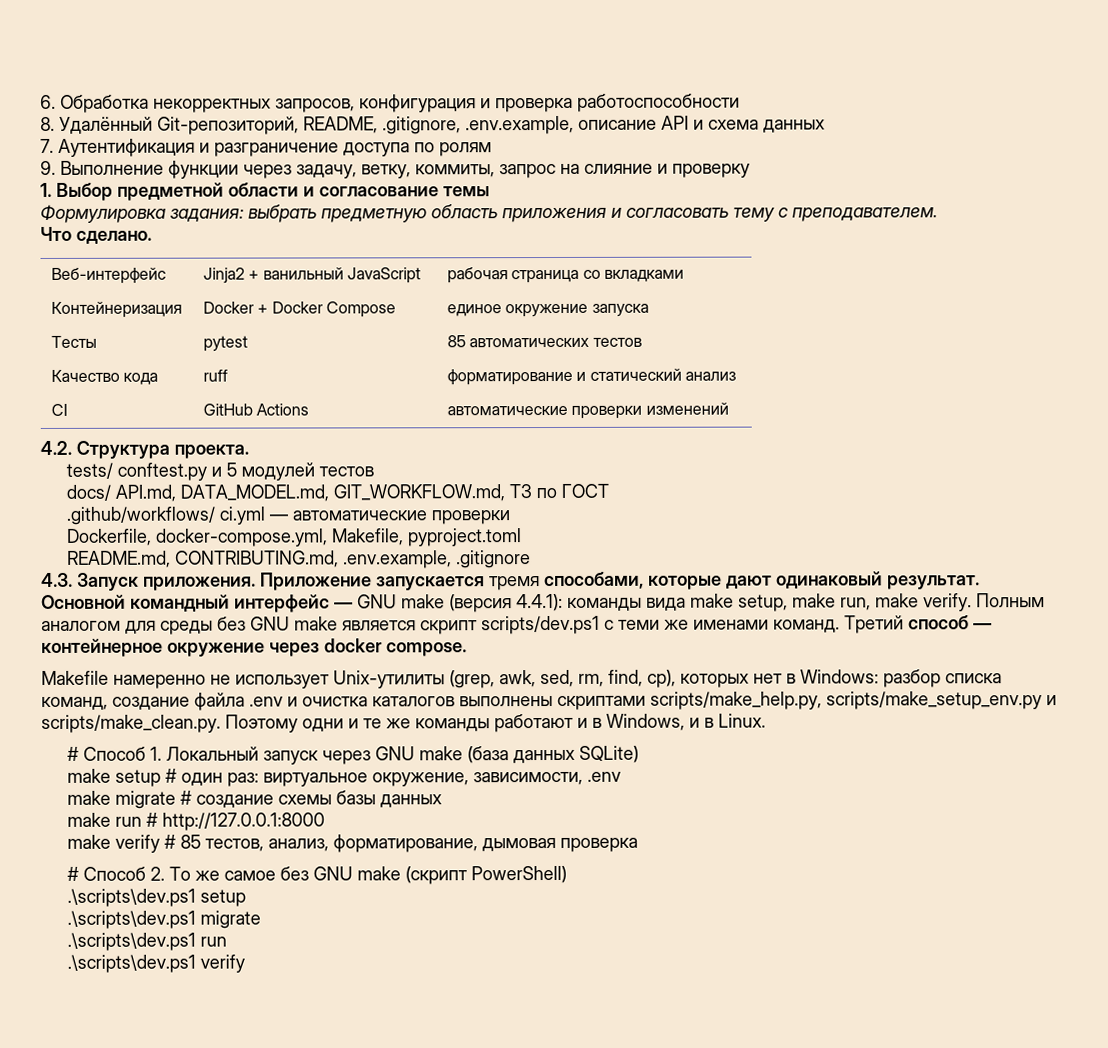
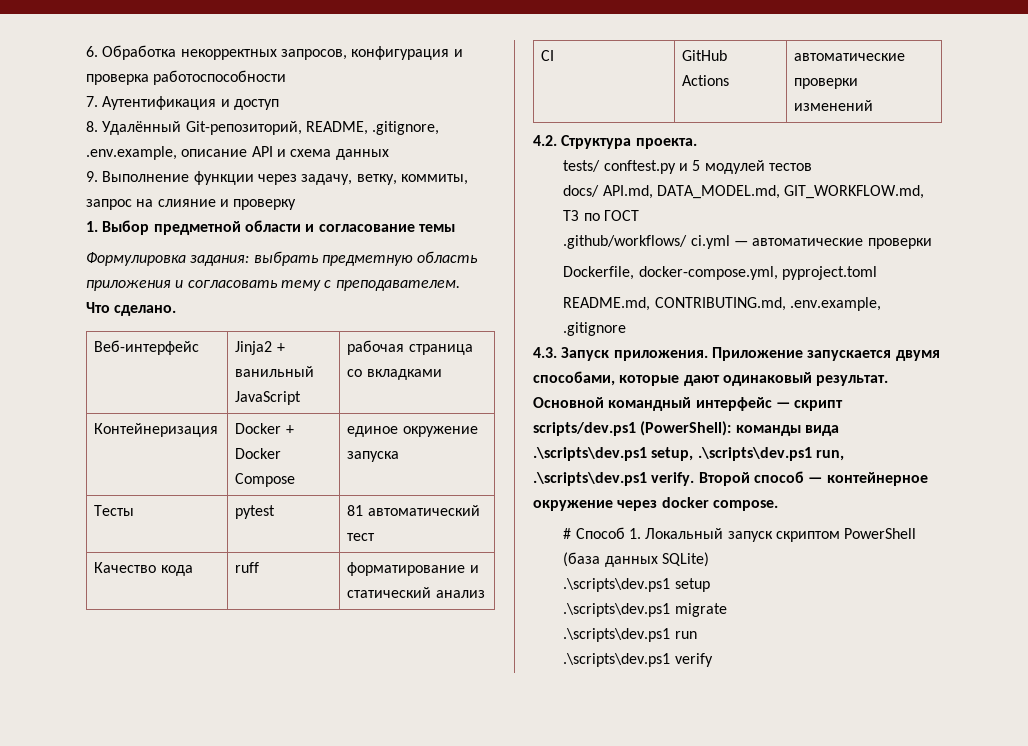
(740, 102) none -> [86,96,279,110] // 7. Аутентификация и доступ
[40,138,492,157] // 7. Аутентификация и разграничение доступа по ролям -> (389, 154) none
[446,335,642,348] 85 автоматических тестов -> [347,505,480,516] [347,533,376,541] 81 автоматический тест
[331,528,404,546] Makefile, -> (778, 273) none
[489,576,540,591] тремя -> [895,350,940,361] двумя
[357,593,1045,613] [41,615,904,635] GNU make (версия 4.4.1): команды вида make setup, make run, make verify. Полным аналогом для среды без GNU make является скрипт scripts/dev.ps1 с теми же именами команд. Третий -> [794,400,844,411] [533,421,839,436] [533,447,844,461] [533,472,750,486] скрипт scripts/dev.ps1 (PowerShell): команды вида .\scripts\dev.ps1 setup, .\scripts\dev.ps1 run, .\scripts\dev.ps1 verify. Второй
[41,669,1002,689] [41,691,1057,711] [41,713,766,733] // Makefile намеренно не использует Unix-утилиты (grep, awk, sed, rm, find, cp), которых нет в Windows: разбор списка команд, создание файла .env и очистка каталогов выполнены скриптами scripts/make_help.py, scripts/make_setup_env.py и scripts/make_clean.py. Поэтому одни и те же команды работают и в Windows, и в Linux. -> (778, 505) none
[321,746,463,765] через GNU make -> [775,528,917,542] скриптом PowerShell
[66,768,621,787] [66,790,442,809] [66,812,325,831] [66,834,638,853] [66,865,567,885] // make setup # один раз: виртуальное окружение, зависимости, .env // make migrate # создание схемы базы данных // make run # http://127.0.0.1:8000 // make verify # 85 тестов, анализ, форматирование, дымовая проверка // # Способ 2. То же самое без GNU make (скрипт PowerShell) -> (709, 559) none

